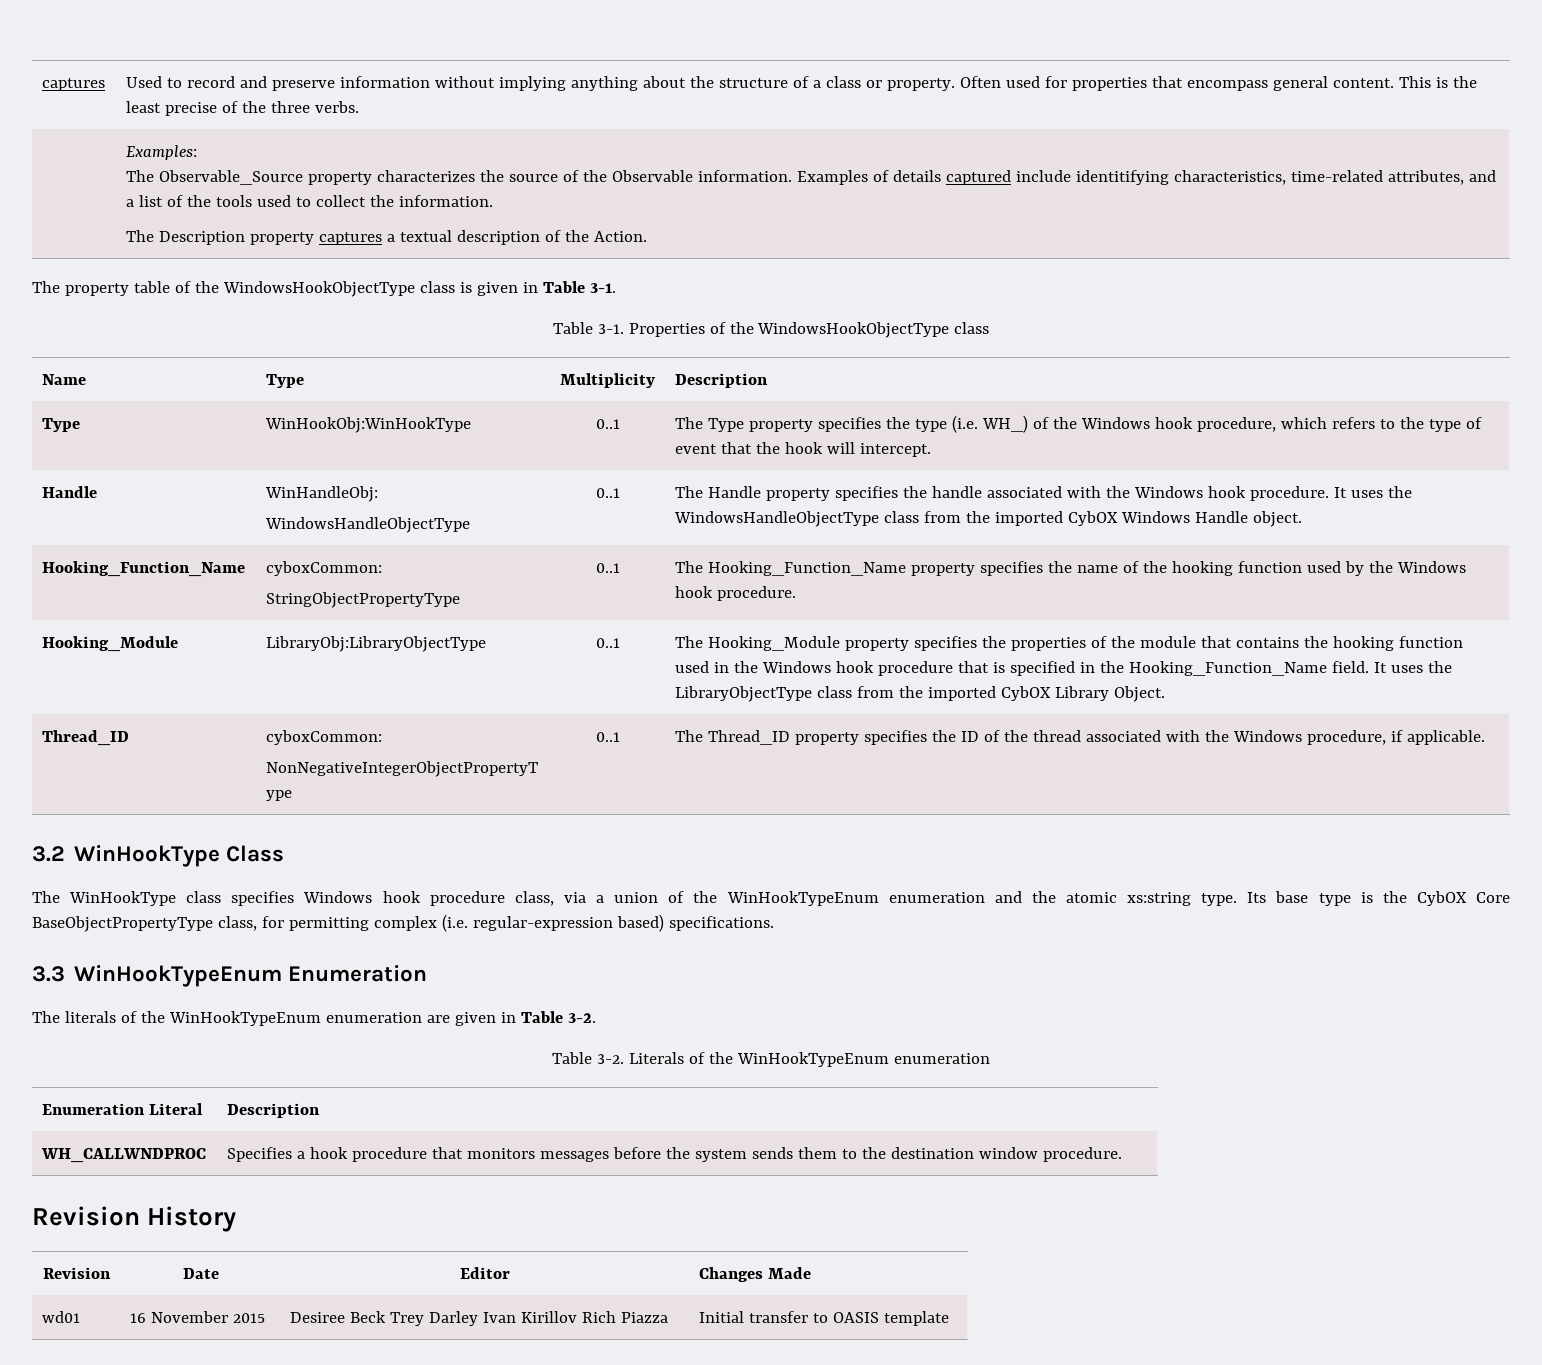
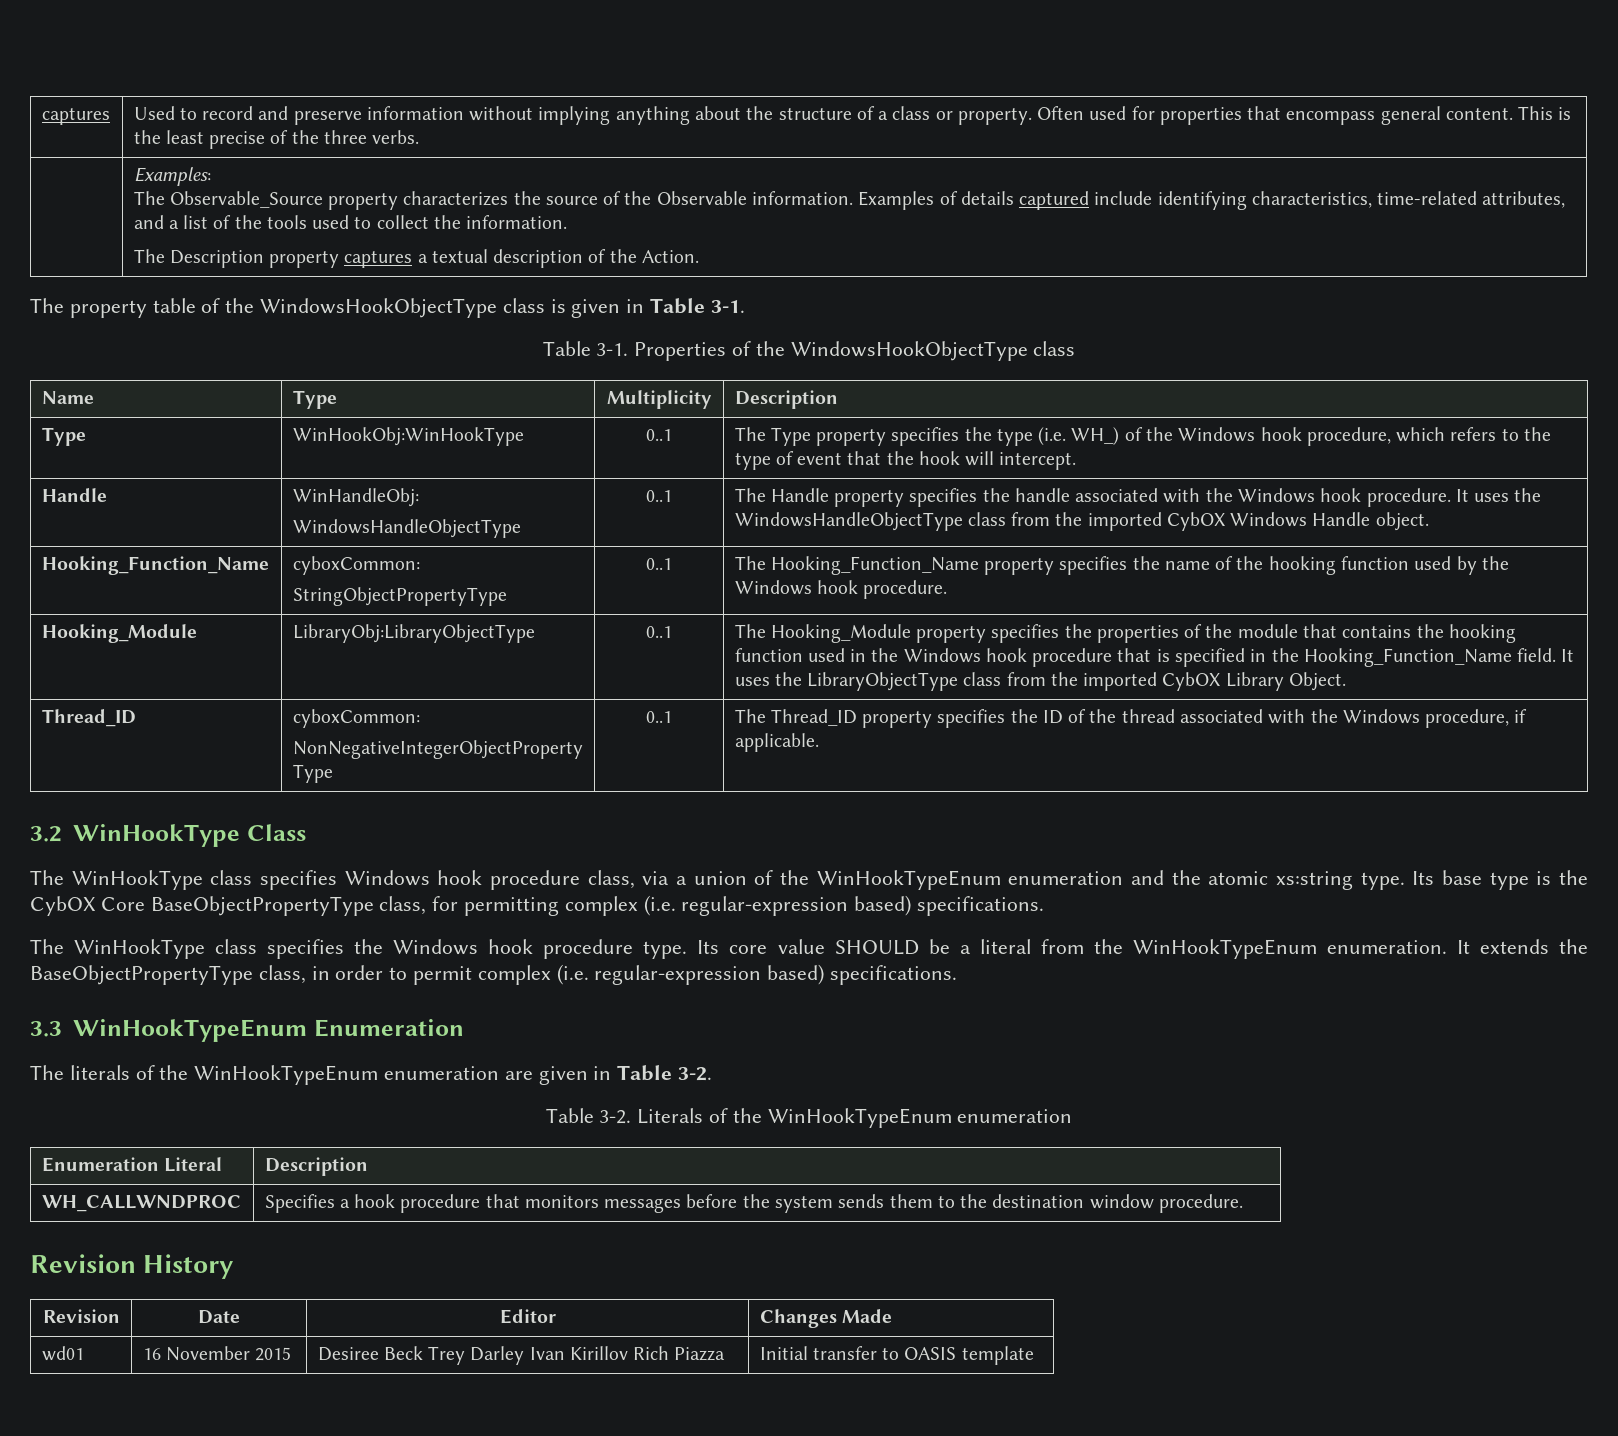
[1076,170,1170,185] identitifying -> [1157,191,1247,210] identifying
(774, 923) none -> [30,939,1588,959] [30,964,958,985] // The WinHookType class specifies the Windows hook procedure type. Its core value SHOULD be a literal from the WinHookTypeEnum enumeration. It extends the BaseObjectPropertyType class, in order to permit complex (i.e. regular-expression based) specifications.

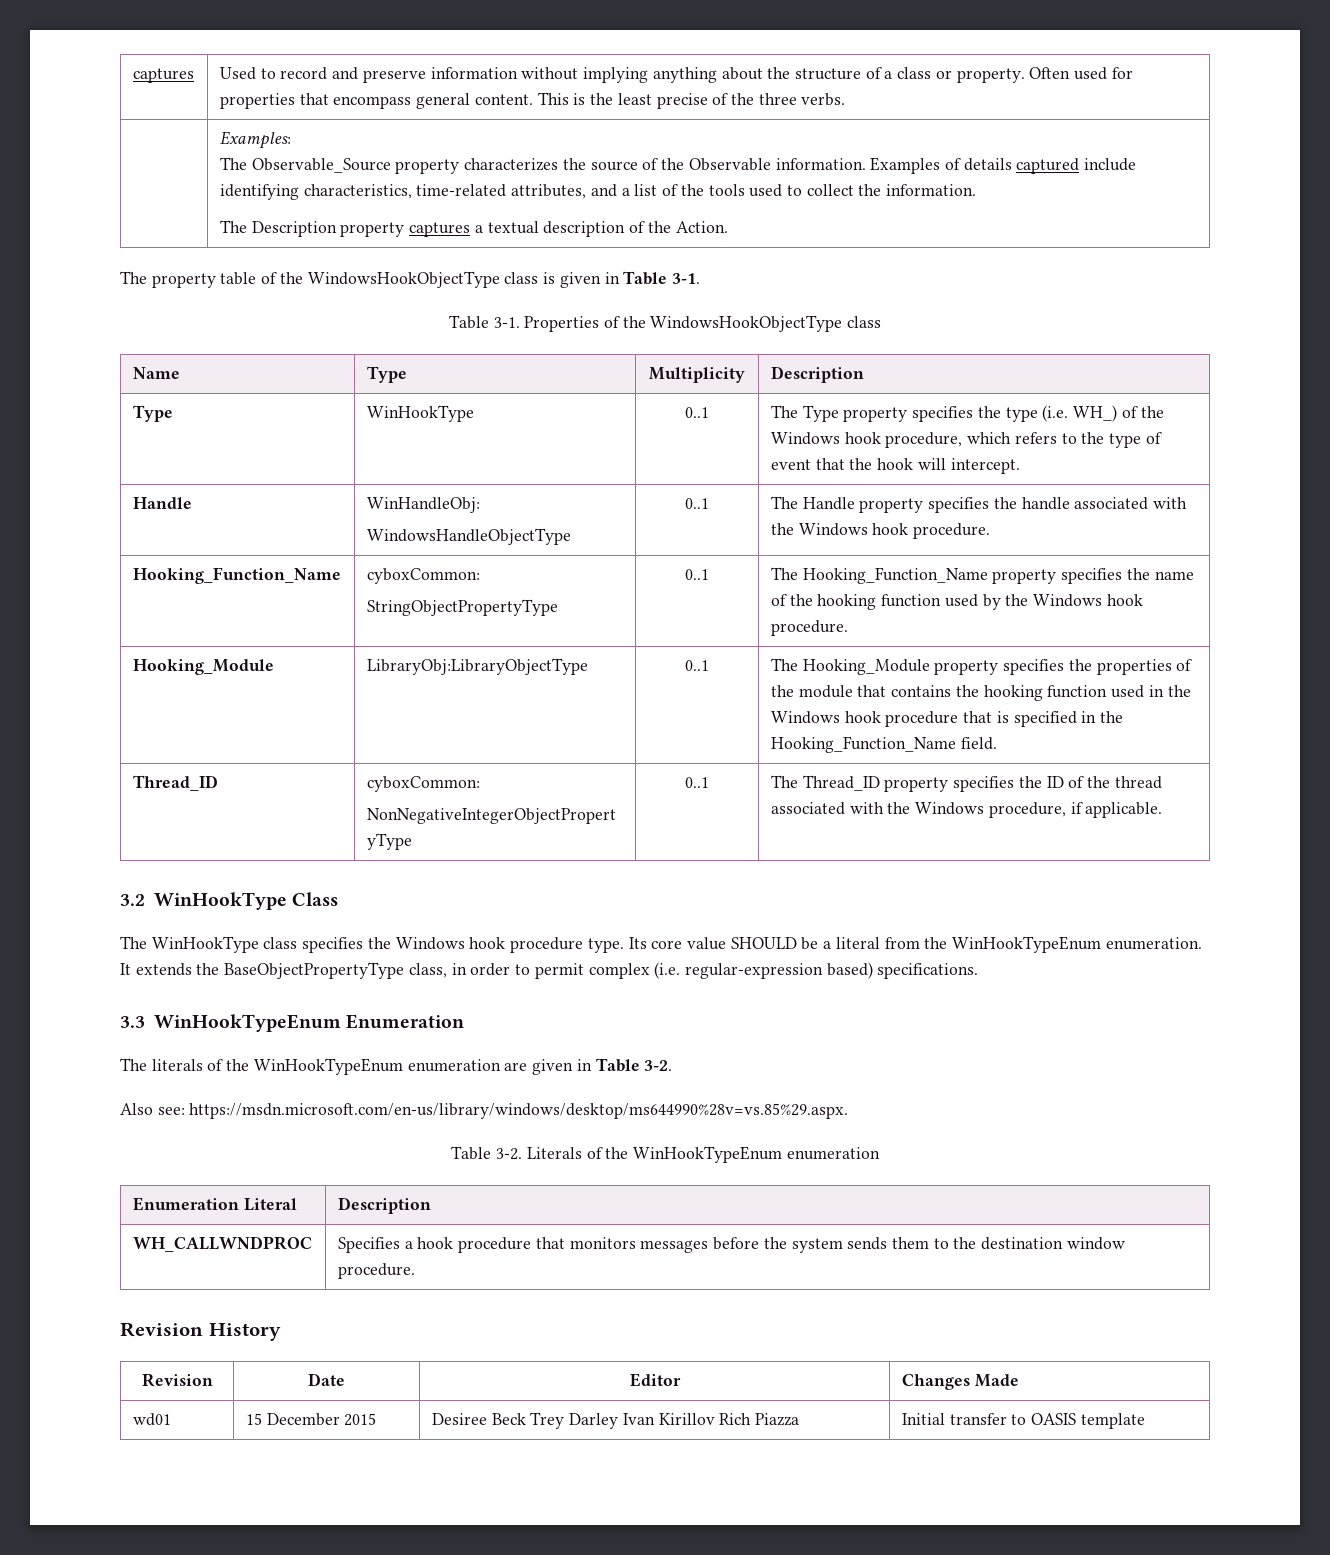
[292,427,524,446] WinHookObj:WinHookType -> [366,405,474,422] WinHookType
[1455,488,1542,502] [734,512,1429,531] It uses the WindowsHandleObjectType class from the imported CybOX Windows Handle object. -> (991, 531) none
[1561,649,1575,662] [734,672,1346,691] It uses the LibraryObjectType class from the imported CybOX Library Object. -> (997, 743) none
[30,870,1589,890] [30,895,1045,916] // The WinHookType class specifies Windows hook procedure class, via a union of the WinHookTypeEnum enumeration and the atomic xs:string type. Its base type is the CybOX Core BaseObjectPropertyType class, for permitting complex (i.e. regular-expression based) specifications. -> (339, 899) none
(713, 1074) none -> [120,1103,849,1119] // Also see: https://msdn.microsoft.com/en-us/library/windows/desktop/ms644990%28v=vs.85%29.aspx.
[142,1346,250,1361] 16 November -> [245,1413,340,1426] 15 December

